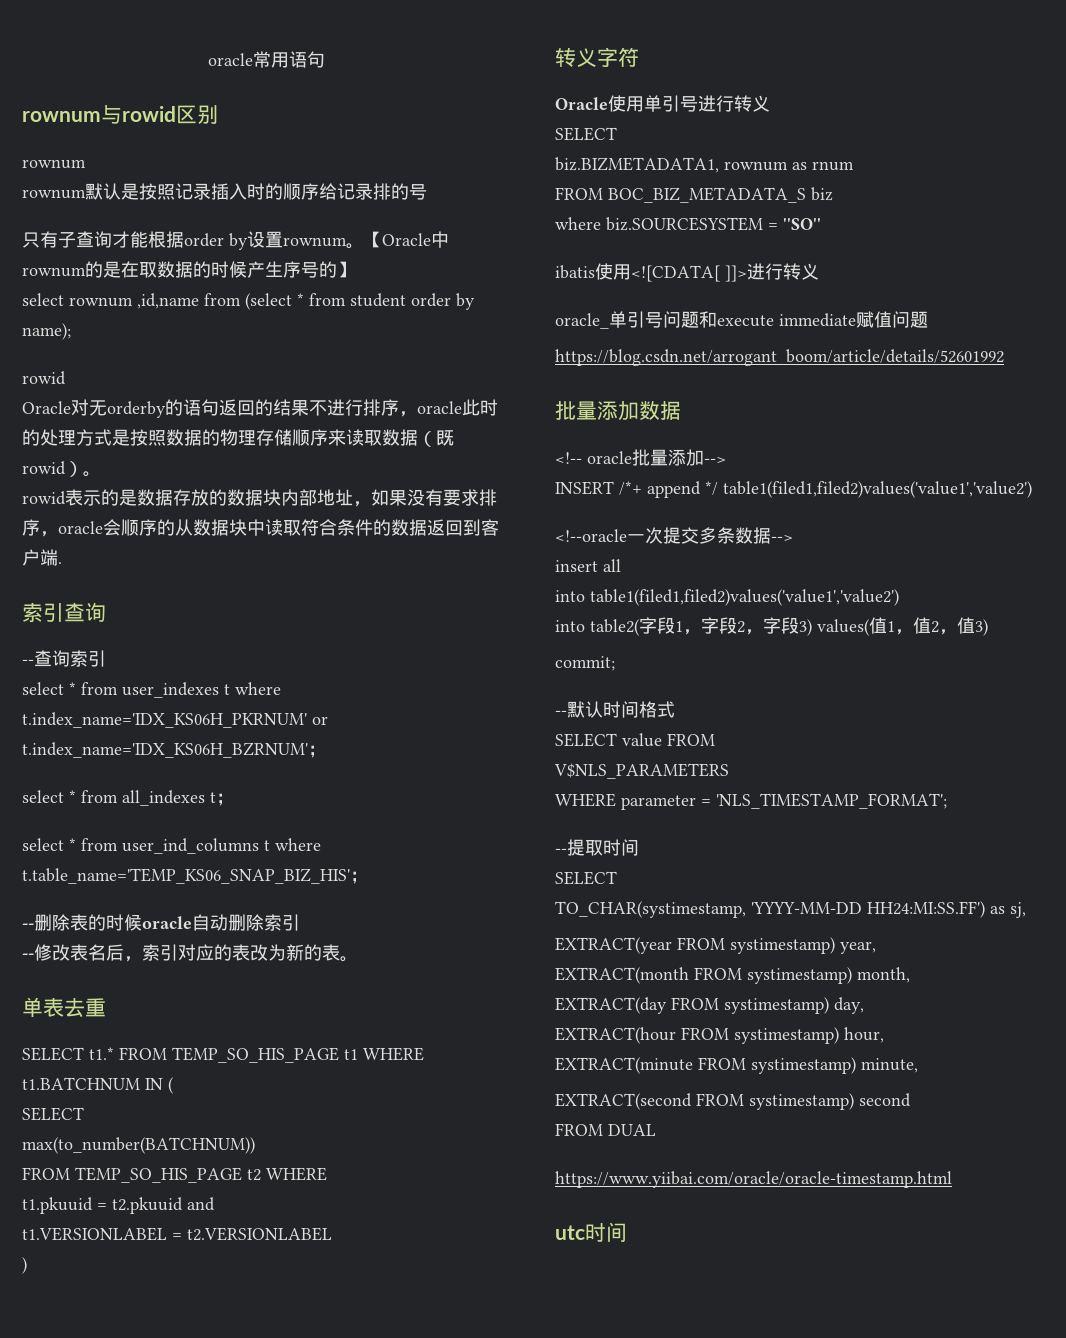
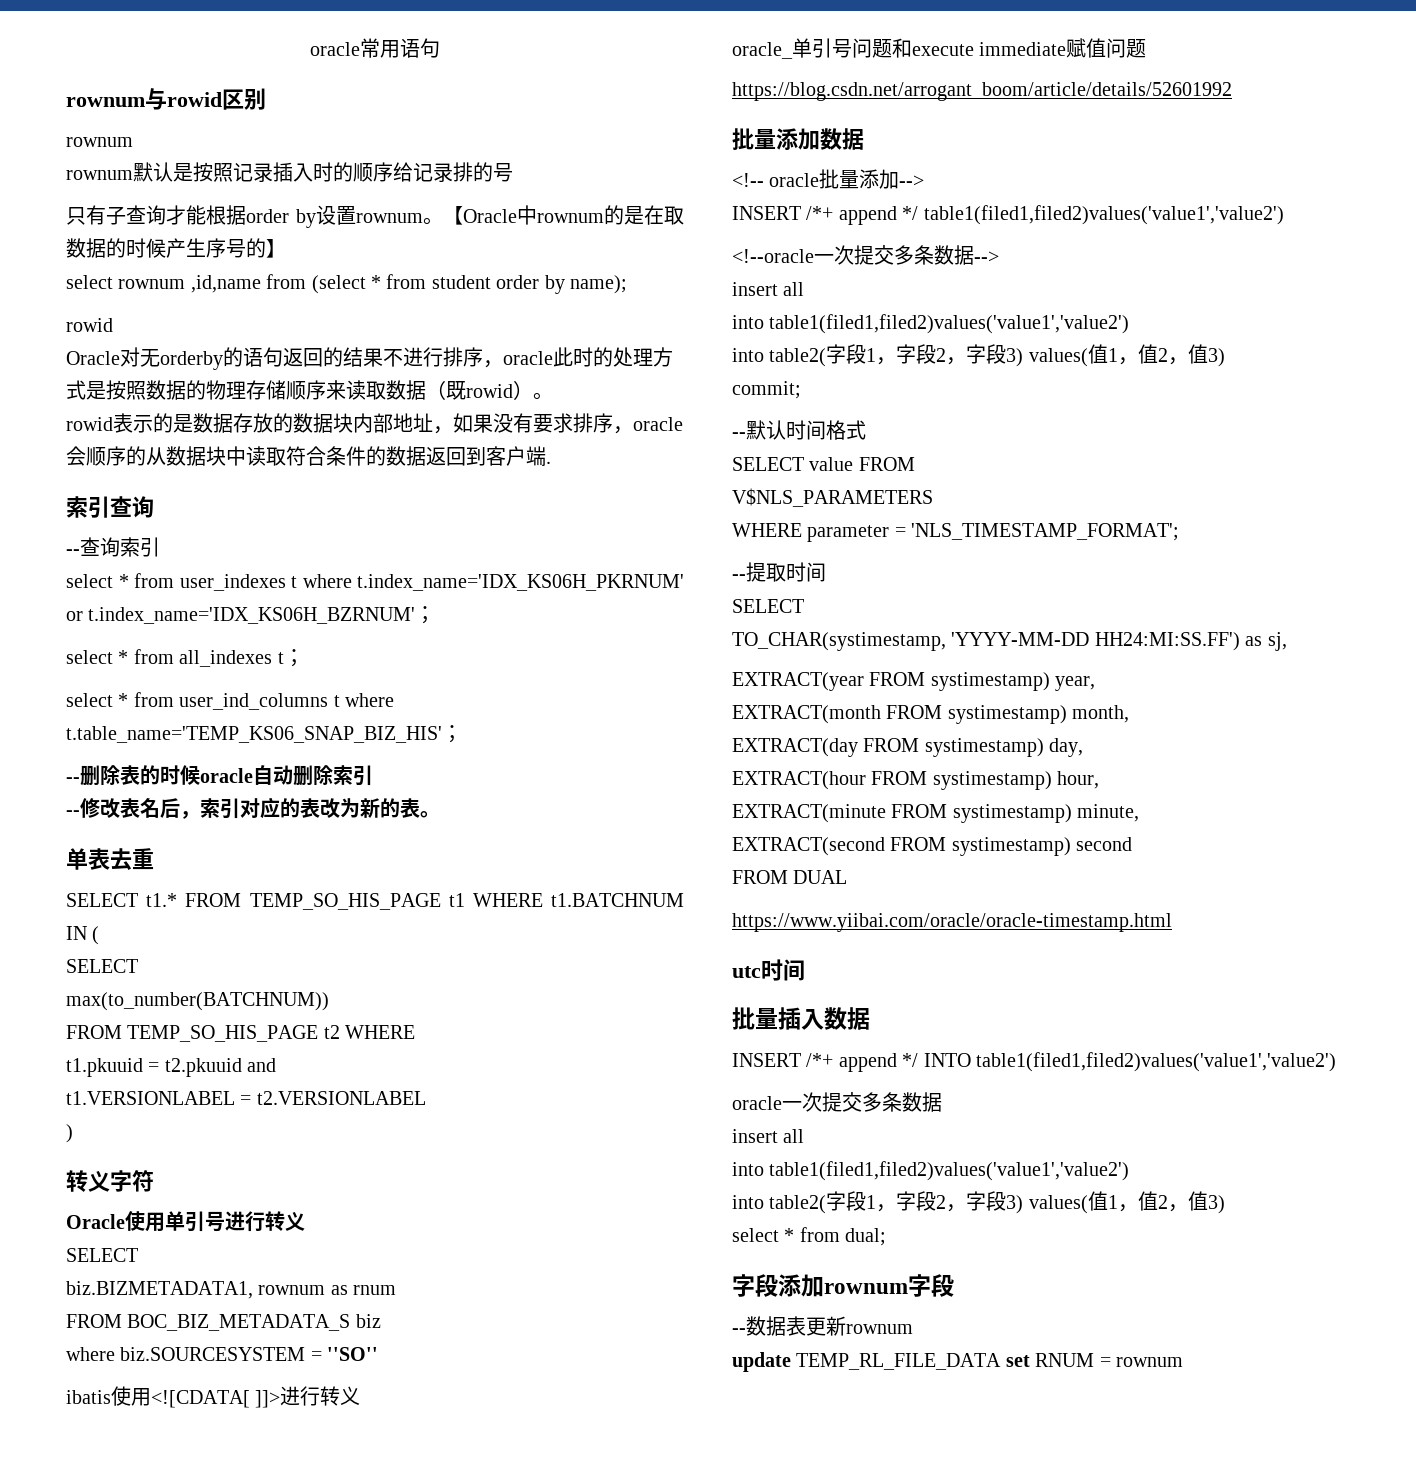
(627, 1232) none -> [732,1007,870,1030] [732,1052,1336,1072] [732,1092,942,1112] [732,1129,805,1143] [732,1161,1130,1181] [732,1191,1225,1214] [732,1227,887,1246] [732,1274,954,1297] [732,1316,913,1336] [732,1352,1183,1372] // 批量插入数据 // INSERT /*+ append */ INTO table1(filed1,filed2)values('value1','value2') // oracle一次提交多条数据 // insert all // into table1(filed1,filed2)values('value1','value2') // into table2(字段1，字段2，字段3) values(值1，值2，值3) // select * from dual; // 字段添加rownum字段 // --数据表更新rownum // update TEMP_RL_FILE_DATA set RNUM = rownum

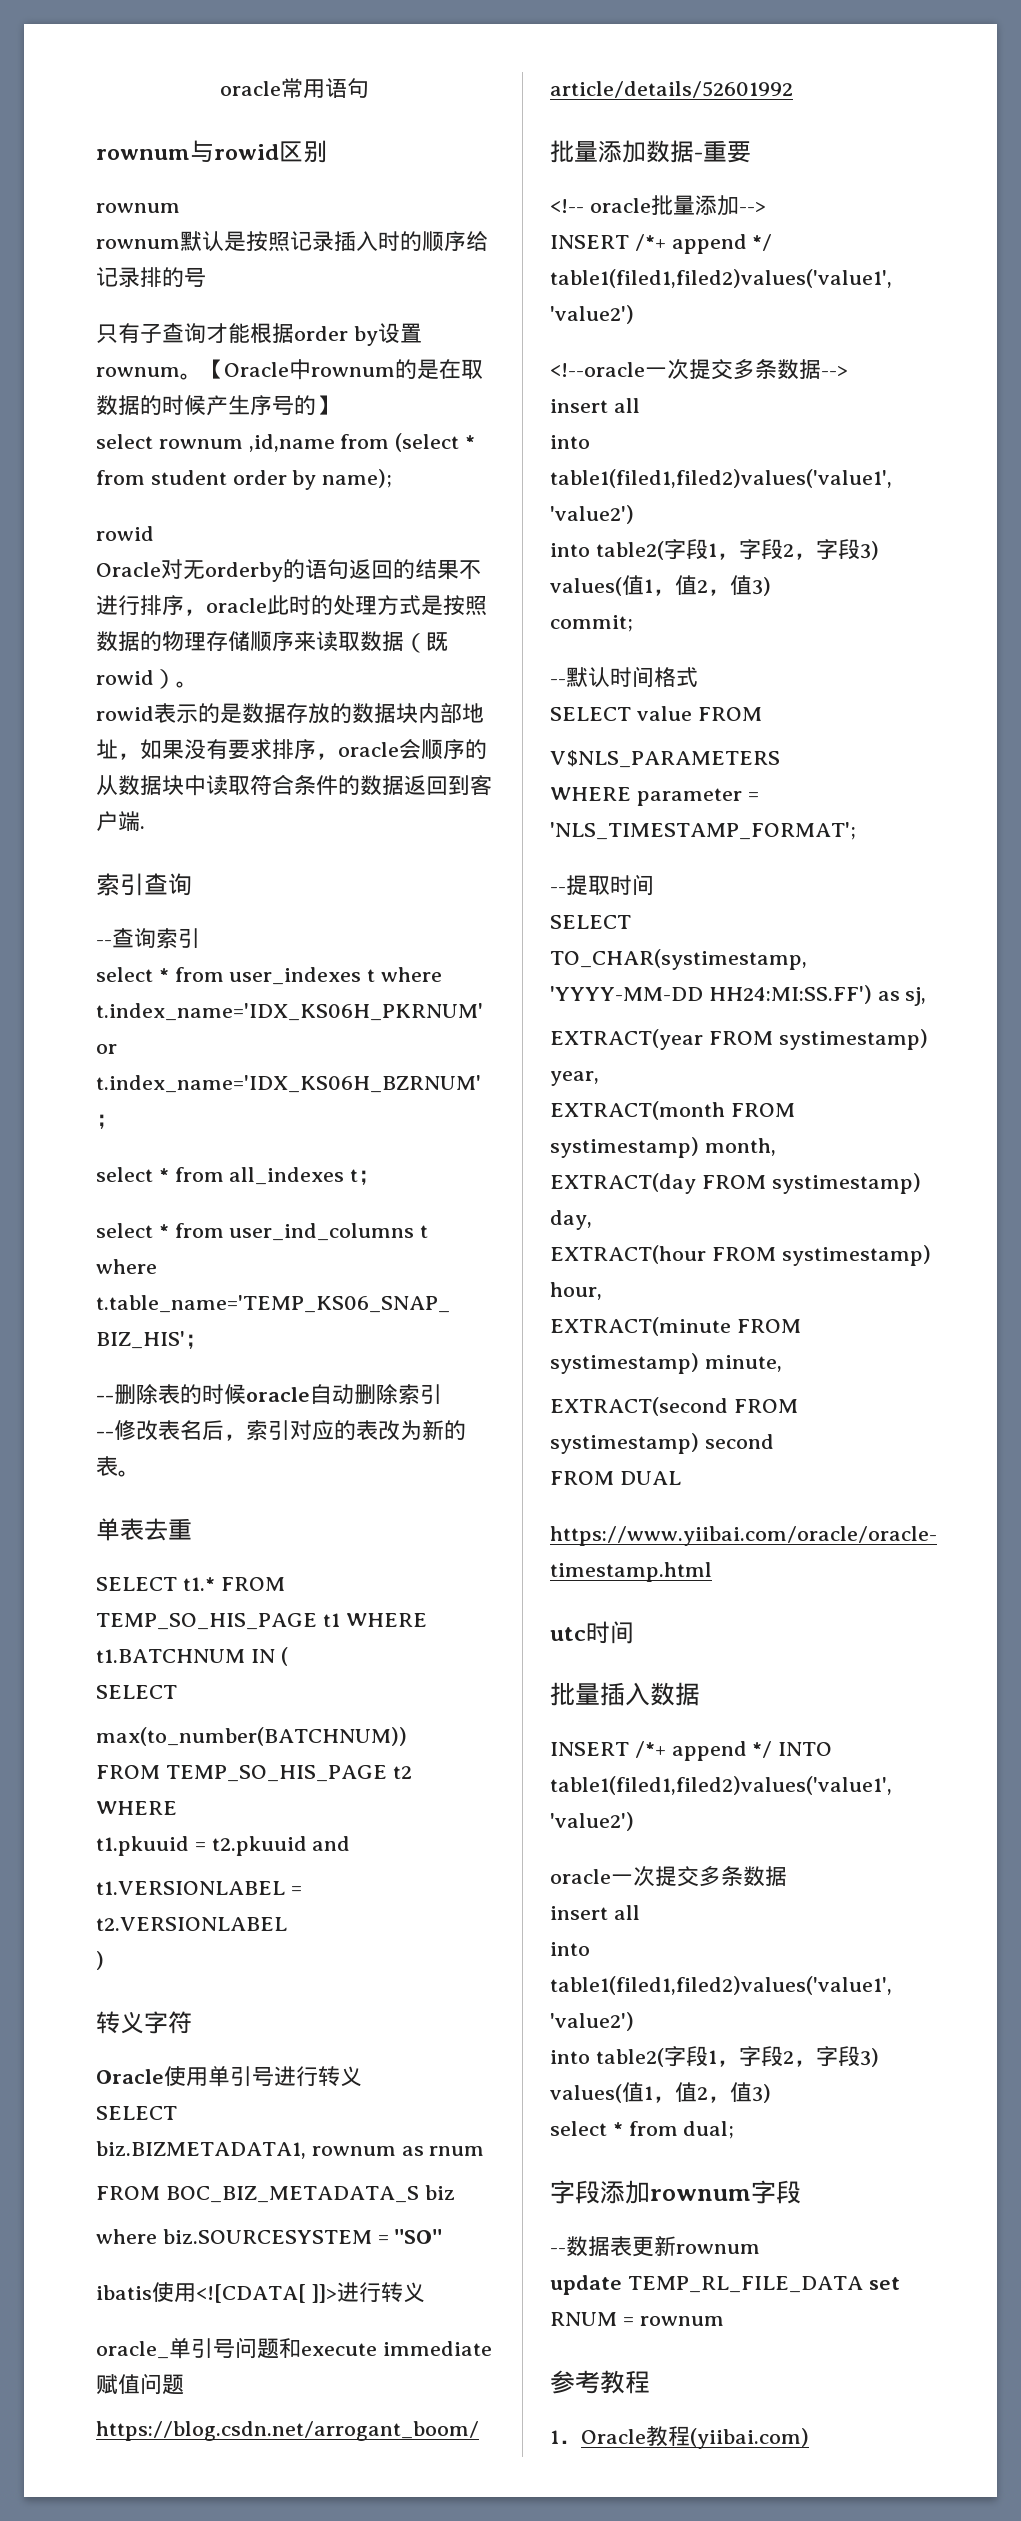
(864, 139) none -> [694,140,751,163] -重要
(1183, 1362) none -> [550,2370,650,2394] [550,2426,809,2449] // 参考教程 // 1．Oracle教程(yiibai.com)

